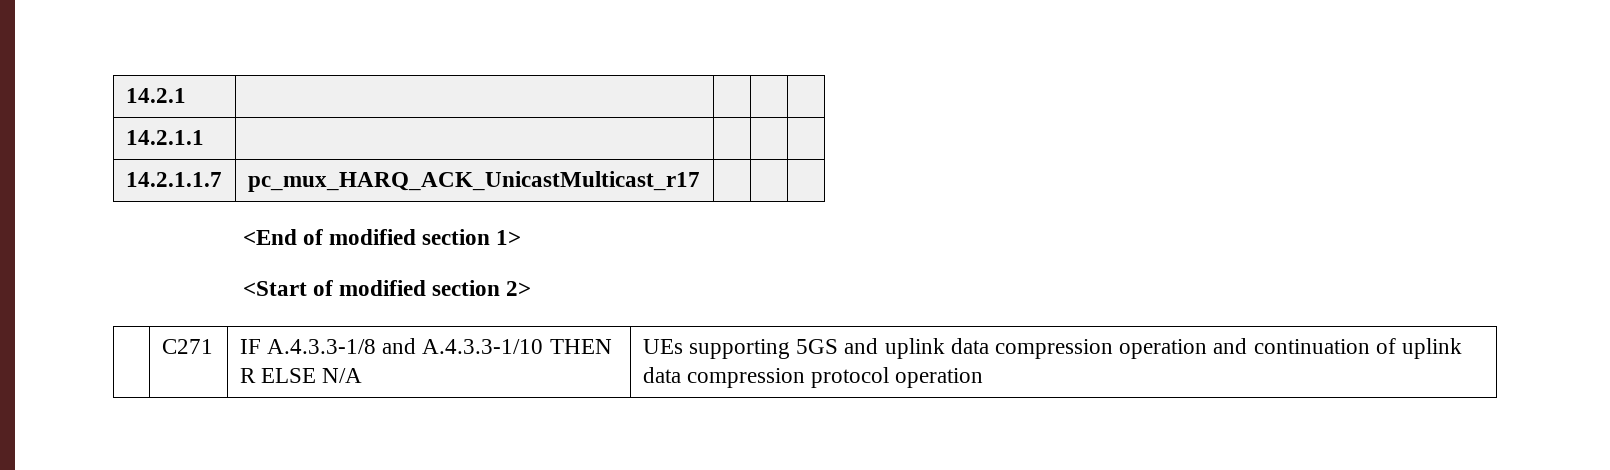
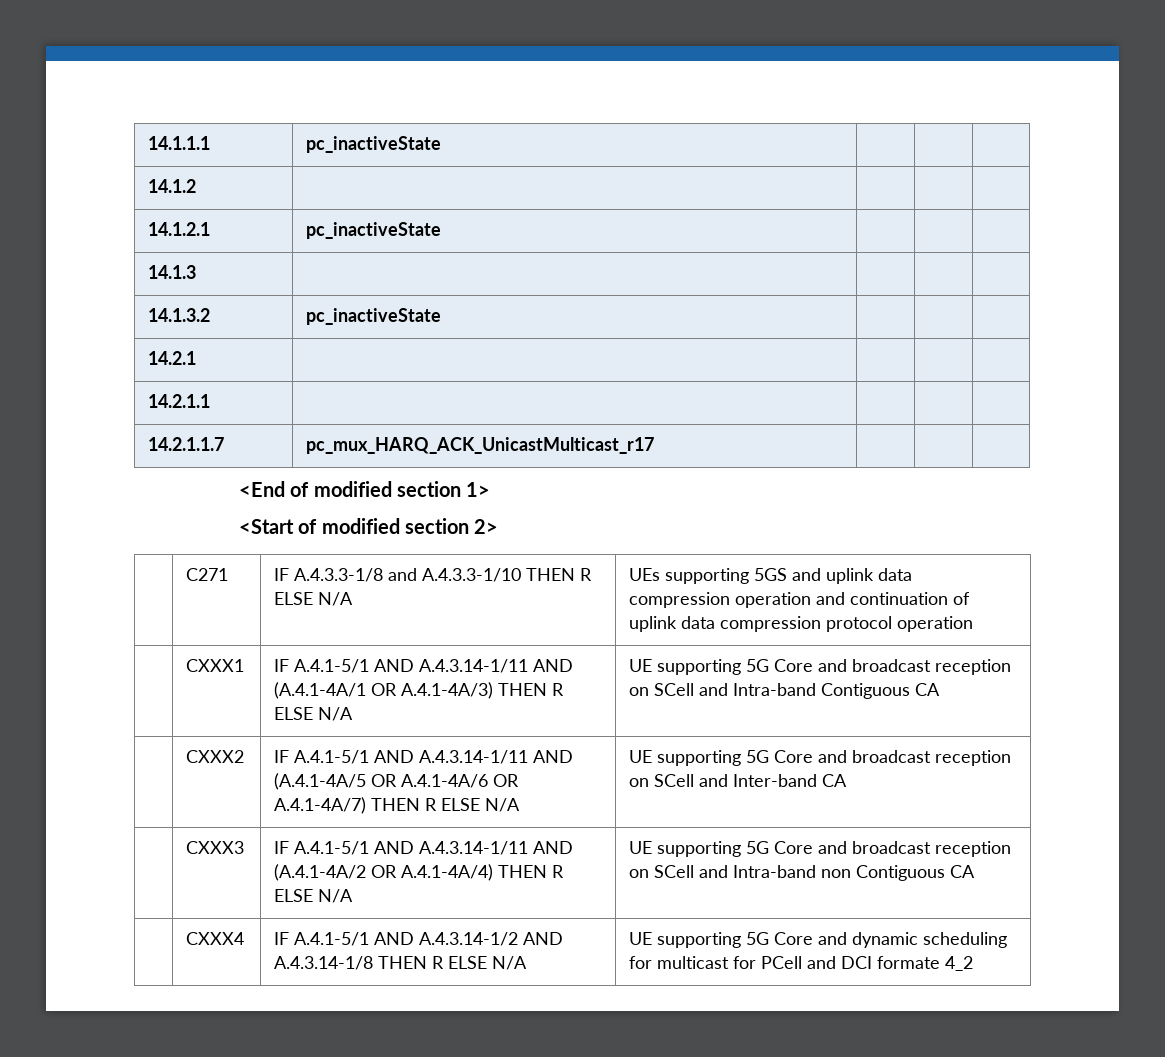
(125, 95) none -> [148,136,211,150] [306,136,442,153] [148,179,197,193] [148,222,211,236] [306,222,442,239] [148,265,197,279] [148,308,211,322] [306,308,442,325] 14.1.1.1 | pc_inactiveState | | | // 14.1.2 | | | | // 14.1.2.1 | pc_inactiveState | | | // 14.1.3 | | | | // 14.1.3.2 | pc_inactiveState | | | //
(984, 378) none -> [186,659,245,672] [274,659,574,673] [274,682,565,699] [274,707,354,721] [629,659,1012,675] [629,683,941,699] [186,750,245,763] [274,750,574,764] [274,773,520,790] [274,797,521,814] [629,750,1012,766] [629,774,848,787] [186,841,245,854] [274,841,574,855] [274,864,565,881] [274,889,354,903] [629,841,1012,857] [629,865,976,881] [186,932,245,945] [274,932,564,946] [274,956,528,970] [629,932,1008,948] [629,956,974,971] // | CXXX1 | IF A.4.1-5/1 AND A.4.3.14-1/11 AND (A.4.1-4A/1 OR A.4.1-4A/3) THEN R ELSE N/A | UE supporting 5G Core and broadcast reception on SCell and Intra-band Contiguous CA // | CXXX2 | IF A.4.1-5/1 AND A.4.3.14-1/11 AND (A.4.1-4A/5 OR A.4.1-4A/6 OR A.4.1-4A/7) THEN R ELSE N/A | UE supporting 5G Core and broadcast reception on SCell and Inter-band CA // | CXXX3 | IF A.4.1-5/1 AND A.4.3.14-1/11 AND (A.4.1-4A/2 OR A.4.1-4A/4) THEN R ELSE N/A | UE supporting 5G Core and broadcast reception on SCell and Intra-band non Contiguous CA // | CXXX4 | IF A.4.1-5/1 AND A.4.3.14-1/2 AND A.4.3.14-1/8 THEN R ELSE N/A | UE supporting 5G Core and dynamic scheduling for multicast for PCell and DCI formate 4_2

